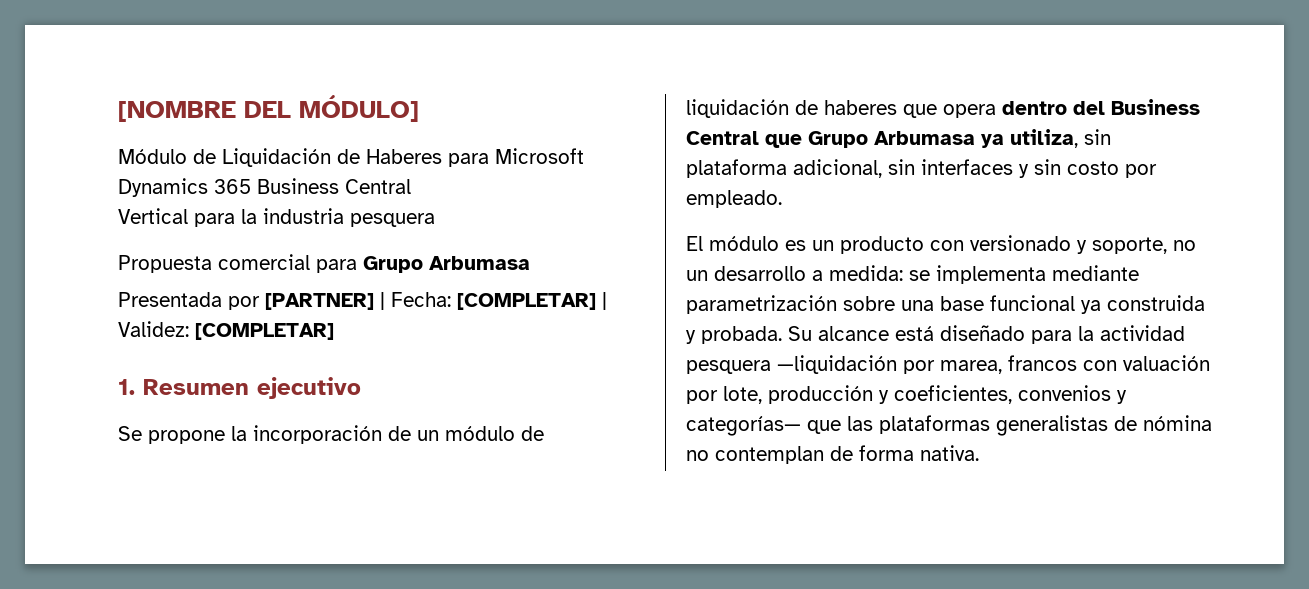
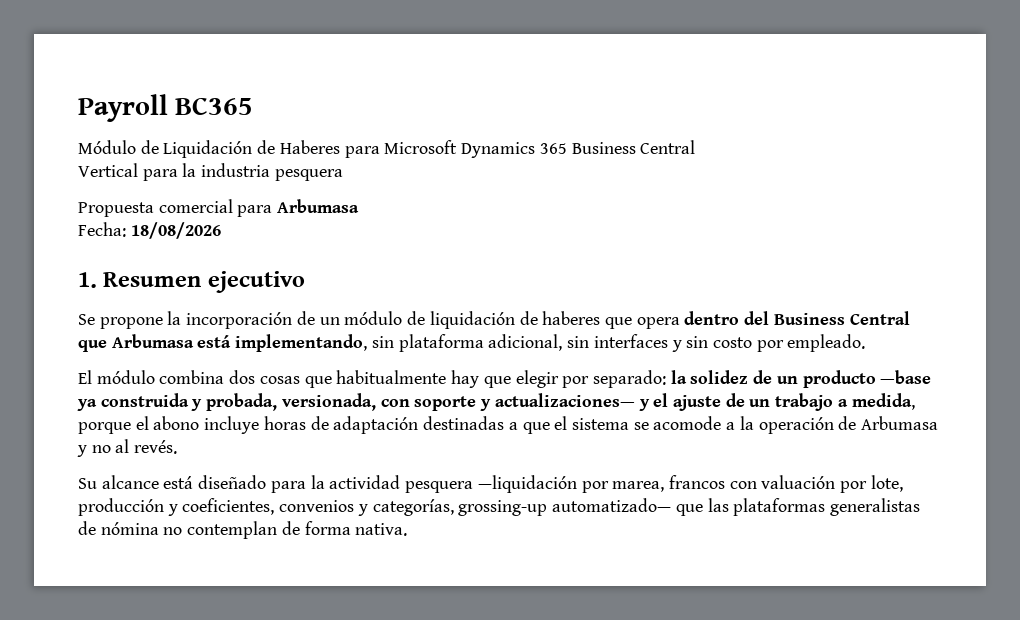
[118,95,419,122] [NOMBRE DEL MÓDULO] -> [78,94,254,122] Payroll BC365
[363,256,423,273] Grupo -> (273, 211) none
[118,292,607,310] [118,321,334,340] Presentada por [PARTNER] | Fecha: [COMPLETAR] | Validez: [COMPLETAR] -> [78,222,221,239] Fecha: 18/08/2026
[808,129,1078,148] Grupo Arbumasa ya utiliza, -> [111,334,368,352] Arbumasa está implementando,
[785,235,1196,254] [686,265,1139,284] [686,295,1205,314] [686,326,782,344] es un producto con versionado y soporte, no un desarrollo a medida: se implementa mediante parametrización sobre una base funcional ya construida y probada. -> [159,370,932,388] [77,393,915,411] [78,416,939,434] [77,439,178,457] combina dos cosas que habitualmente hay que elegir por separado: la solidez de un producto —base ya construida y probada, versionada, con soporte y actualizaciones— y el ajuste de un trabajo a medida, porque el abono incluye horas de adaptación destinadas a que el sistema se acomode a la operación de Arbumasa y no al revés. //
[686,416,801,436] categorías— -> [372,498,672,516] categorías, grossing-up automatizado—

